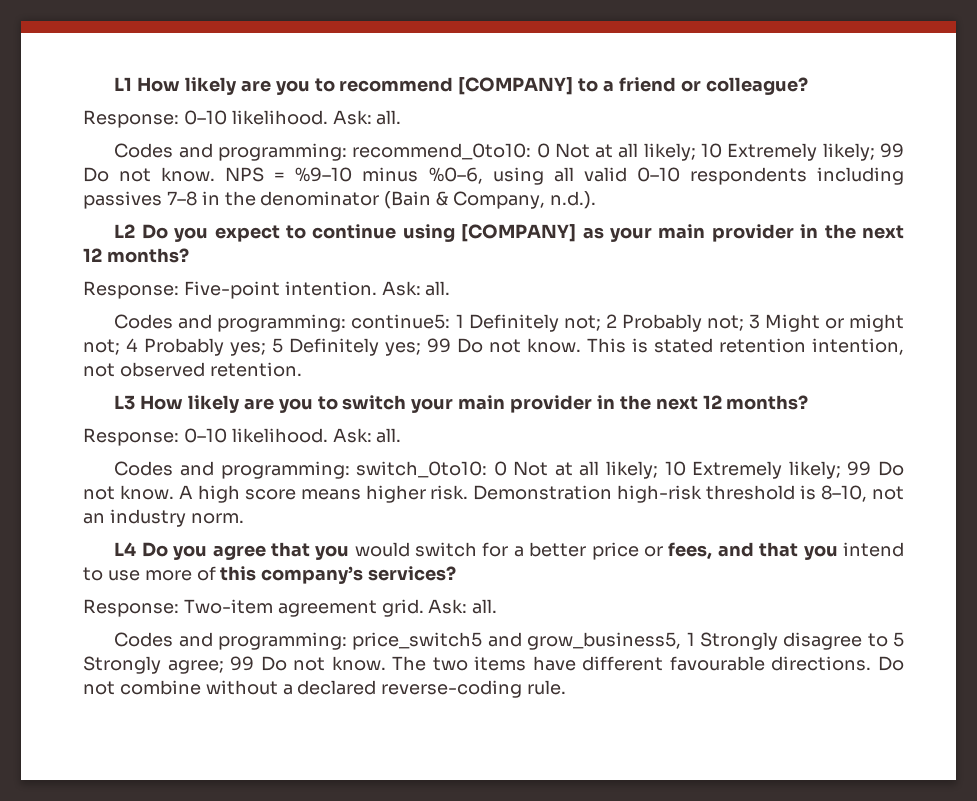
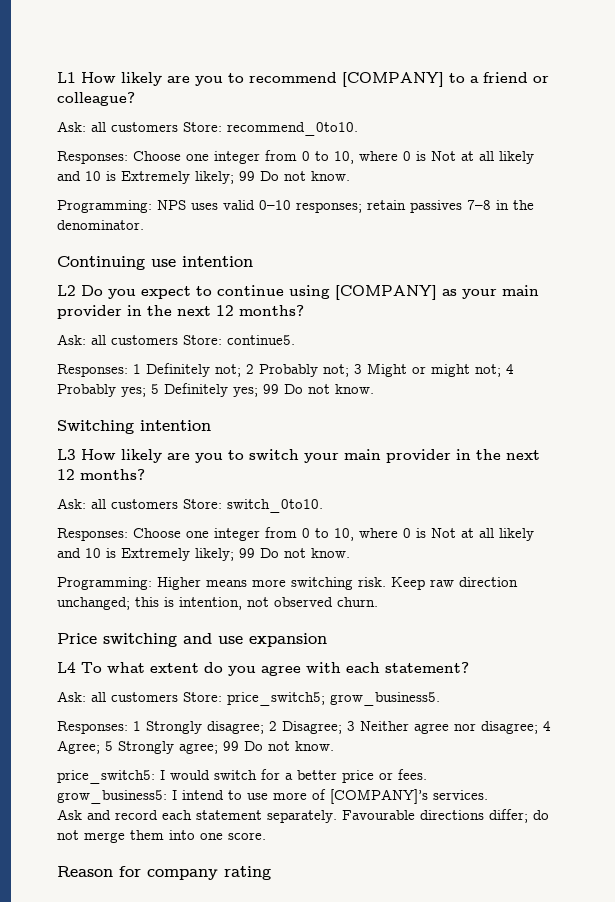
[83,110,402,128] [114,143,904,161] [83,167,905,185] [83,191,596,209] Response: 0–10 likelihood. Ask: all. // Codes and programming: recommend_0to10: 0 Not at all likely; 10 Extremely likely; 99 Do not know. NPS = %9–10 minus %0–6, using all valid 0–10 respondents including passives 7–8 in the denominator (Bain & Company, n.d.). -> [57,121,358,136] [57,150,534,164] [57,171,350,184] [57,200,534,213] [57,220,144,230] [57,256,253,270] Ask: all customers Store: recommend_0to10. // Responses: Choose one integer from 0 to 10, where 0 is Not at all likely and 10 is Extremely likely; 99 Do not know. // Programming: NPS uses valid 0–10 responses; retain passives 7–8 in the denominator. // Continuing use intention
[83,281,451,299] [114,314,451,332] Response: Five-point intention. Ask: all. // Codes and programming: continue5: -> [57,334,295,345] [57,364,128,377] Ask: all customers Store: continue5. // Responses:
[587,338,904,355] [83,362,302,377] This is stated retention intention, not observed retention. -> [57,420,211,434] // Switching intention
[83,428,402,446] [114,461,904,479] [83,485,904,503] [83,509,244,527] [114,542,350,560] Response: 0–10 likelihood. Ask: all. // Codes and programming: switch_0to10: 0 Not at all likely; 10 Extremely likely; 99 Do not know. A high score means higher risk. Demonstration high-risk threshold is 8–10, not an industry norm. // L4 Do you agree that you -> [57,498,323,513] [57,527,534,541] [57,548,350,561] [57,577,518,590] [57,597,378,610] [57,633,327,647] [57,662,469,676] [57,691,440,706] [57,721,551,734] [57,740,334,754] [57,770,165,784] Ask: all customers Store: switch_0to10. // Responses: Choose one integer from 0 to 10, where 0 is Not at all likely and 10 is Extremely likely; 99 Do not know. // Programming: Higher means more switching risk. Keep raw direction unchanged; this is intention, not observed churn. // Price switching and use expansion // L4 To what extent do you agree with each statement? // Ask: all customers Store: price_switch5; grow_business5. // Responses: 1 Strongly disagree; 2 Disagree; 3 Neither agree nor disagree; 4 Agree; 5 Strongly agree; 99 Do not know. // price_switch5: I
[668,542,838,560] fees, and that you -> [398,769,427,780] [57,790,177,804] fees. // grow_business5: I
[220,566,457,584] [83,599,498,617] [114,632,904,650] [83,656,905,674] [83,680,567,698] this company’s services? // Response: Two-item agreement grid. Ask: all. // Codes and programming: price_switch5 and grow_business5, 1 Strongly disagree to 5 Strongly agree; 99 Do not know. The two items have different favourable directions. Do not combine without a declared reverse-coding rule. -> [330,789,488,804] [57,809,549,823] [57,830,266,843] [57,866,271,880] [COMPANY]’s services. // Ask and record each statement separately. Favourable directions differ; do not merge them into one score. // Reason for company rating

